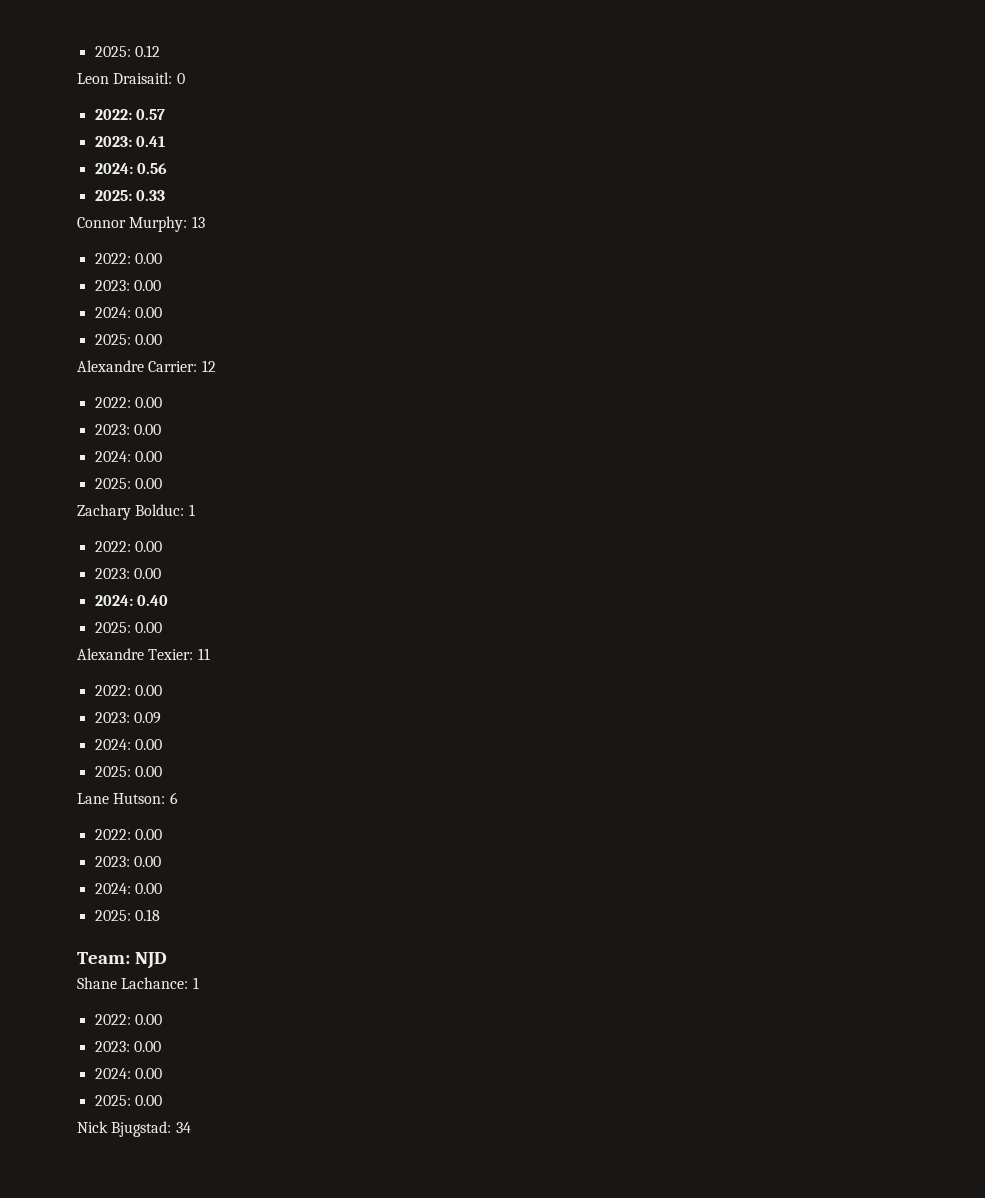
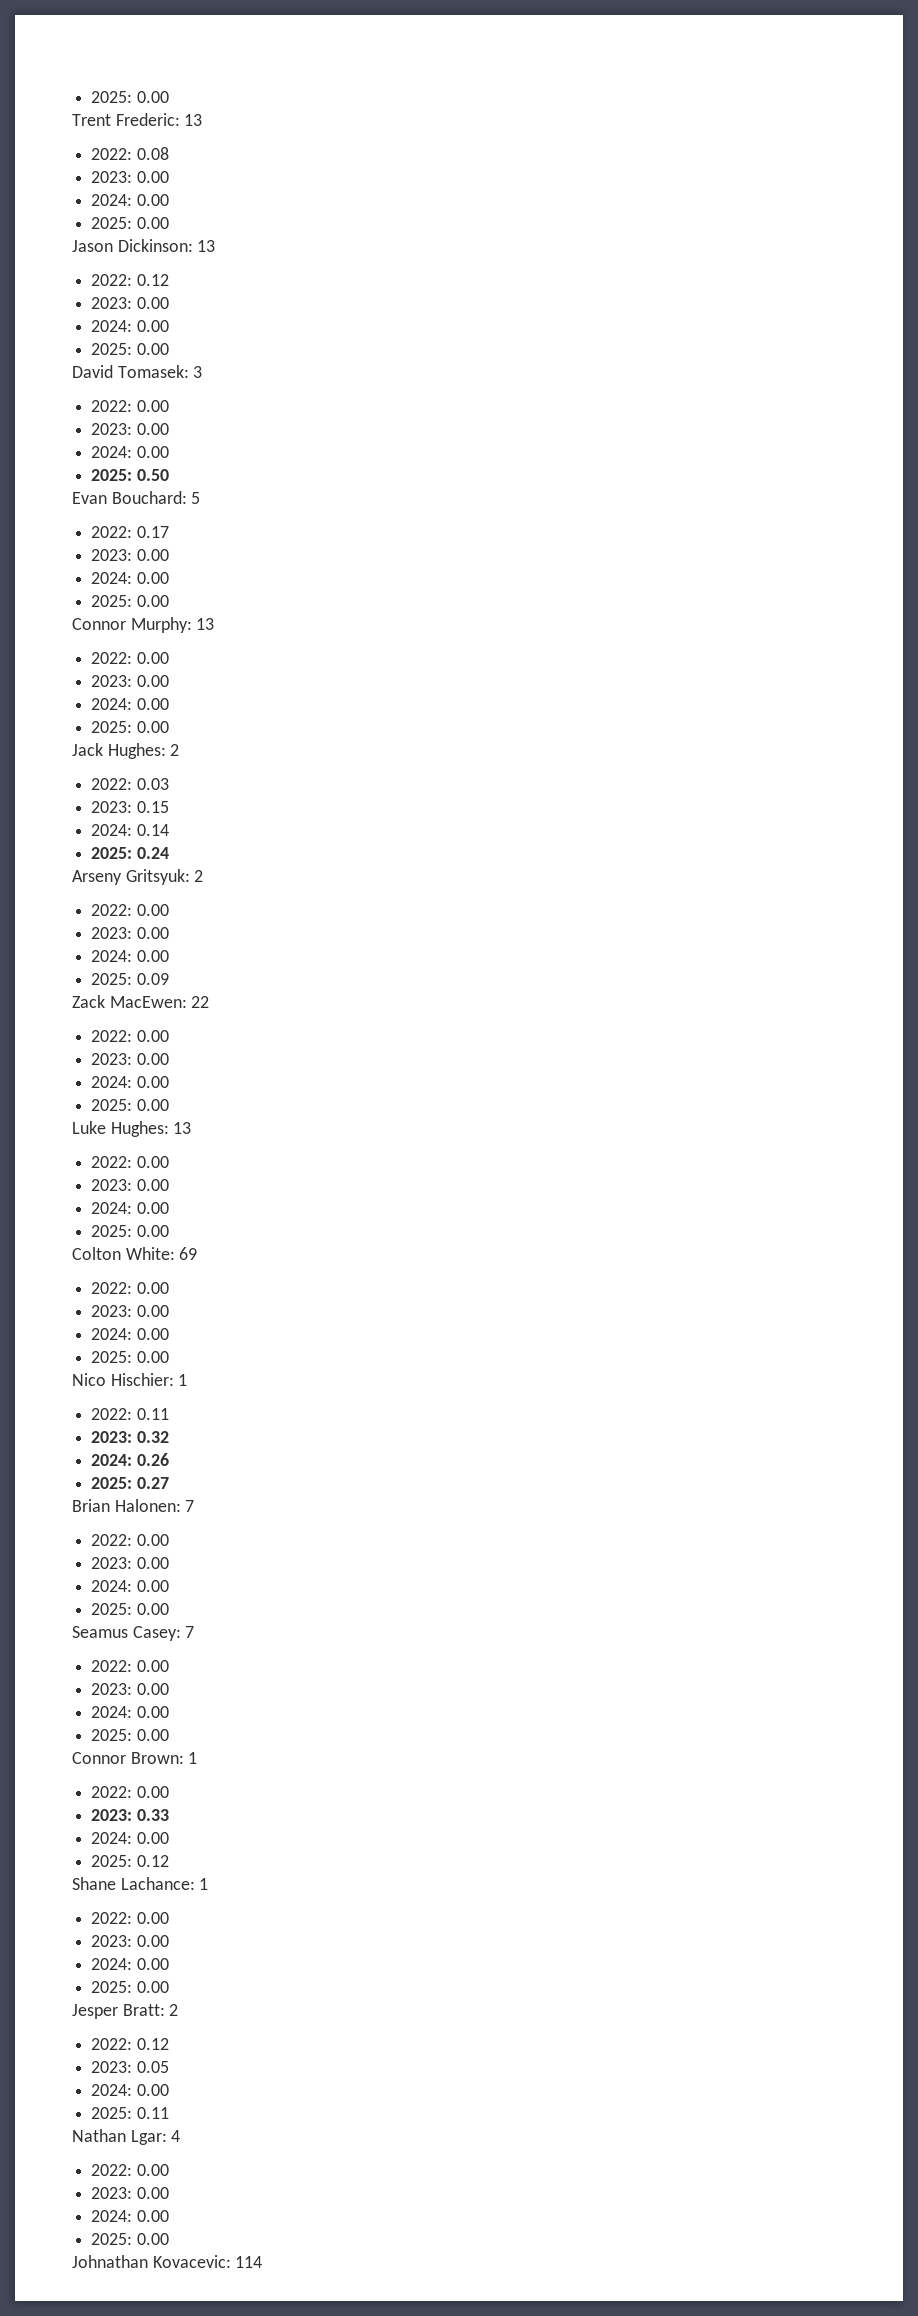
[94,45,160,57] [77,72,185,84] [94,109,165,120] [94,136,165,147] [94,163,167,174] [94,190,165,201] 2025: 0.12 // Leon Draisaitl: 0 // 2022: 0.57 // 2023: 0.41 // 2024: 0.56 // 2025: 0.33 -> [91,91,169,103] [72,113,203,126] [91,147,169,160] [91,171,169,183] [91,194,169,206] [91,217,169,229] [72,239,216,252] [91,274,169,286] [91,297,169,309] [91,320,169,332] [91,343,169,355] [72,365,203,378] [91,400,169,412] [91,423,169,435] [91,446,169,458] [91,469,169,481] [72,491,201,504] [91,526,169,538] [91,549,169,561] [91,572,169,584] [91,595,169,607] 2025: 0.00 // Trent Frederic: 13 // 2022: 0.08 // 2023: 0.00 // 2024: 0.00 // 2025: 0.00 // Jason Dickinson: 13 // 2022: 0.12 // 2023: 0.00 // 2024: 0.00 // 2025: 0.00 // David Tomasek: 3 // 2022: 0.00 // 2023: 0.00 // 2024: 0.00 // 2025: 0.50 // Evan Bouchard: 5 // 2022: 0.17 // 2023: 0.00 // 2024: 0.00 // 2025: 0.00
[77,360,216,372] [94,397,162,408] [94,424,161,435] [94,451,162,462] [94,478,162,489] [77,504,195,520] [94,541,162,552] [94,568,161,579] [94,595,168,606] [94,622,162,633] [77,648,210,660] [94,685,162,696] [94,712,161,724] [94,739,162,750] [94,766,162,777] [77,792,178,804] [94,829,162,840] [94,856,161,867] [94,883,162,894] [94,909,160,921] [77,952,167,969] Alexandre Carrier: 12 // 2022: 0.00 // 2023: 0.00 // 2024: 0.00 // 2025: 0.00 // Zachary Bolduc: 1 // 2022: 0.00 // 2023: 0.00 // 2024: 0.40 // 2025: 0.00 // Alexandre Texier: 11 // 2022: 0.00 // 2023: 0.09 // 2024: 0.00 // 2025: 0.00 // Lane Hutson: 6 // 2022: 0.00 // 2023: 0.00 // 2024: 0.00 // 2025: 0.18 // Team: NJD -> [72,743,180,759] [91,778,169,790] [91,801,169,813] [91,824,169,836] [91,847,169,859] [72,869,204,885] [91,904,169,916] [91,927,169,939] [91,950,169,962] [91,973,169,985] [72,995,210,1008] [91,1030,169,1042] [91,1053,169,1065] [91,1076,169,1088] [91,1099,169,1111] [72,1121,192,1137] [91,1156,169,1168] [91,1179,169,1191] [91,1202,169,1214] [91,1225,169,1237] [72,1247,198,1260] [91,1282,169,1294] [91,1305,169,1317] [91,1328,169,1340] [91,1351,169,1363] [72,1373,188,1386] [91,1408,169,1420] [91,1431,169,1443] [91,1453,169,1466] [91,1477,169,1489] [72,1499,195,1512] [91,1534,169,1546] [91,1557,169,1569] [91,1580,169,1592] [91,1603,169,1615] [72,1626,195,1641] [91,1660,169,1672] [91,1683,169,1695] [91,1706,169,1718] [91,1729,169,1741] [72,1752,198,1764] [91,1786,169,1798] [91,1809,169,1821] [91,1832,169,1844] [91,1855,169,1867] Jack Hughes: 2 // 2022: 0.03 // 2023: 0.15 // 2024: 0.14 // 2025: 0.24 // Arseny Gritsyuk: 2 // 2022: 0.00 // 2023: 0.00 // 2024: 0.00 // 2025: 0.09 // Zack MacEwen: 22 // 2022: 0.00 // 2023: 0.00 // 2024: 0.00 // 2025: 0.00 // Luke Hughes: 13 // 2022: 0.00 // 2023: 0.00 // 2024: 0.00 // 2025: 0.00 // Colton White: 69 // 2022: 0.00 // 2023: 0.00 // 2024: 0.00 // 2025: 0.00 // Nico Hischier: 1 // 2022: 0.11 // 2023: 0.32 // 2024: 0.26 // 2025: 0.27 // Brian Halonen: 7 // 2022: 0.00 // 2023: 0.00 // 2024: 0.00 // 2025: 0.00 // Seamus Casey: 7 // 2022: 0.00 // 2023: 0.00 // 2024: 0.00 // 2025: 0.00 // Connor Brown: 1 // 2022: 0.00 // 2023: 0.33 // 2024: 0.00 // 2025: 0.12
[77,1121,191,1137] Nick Bjugstad: 34 -> [72,2004,179,2019] [91,2038,169,2050] [91,2061,169,2073] [91,2084,169,2096] [91,2107,169,2119] [72,2129,181,2145] [91,2164,169,2176] [91,2187,169,2199] [91,2210,169,2222] [91,2233,169,2245] [72,2255,263,2268] Jesper Bratt: 2 // 2022: 0.12 // 2023: 0.05 // 2024: 0.00 // 2025: 0.11 // Nathan Lgar: 4 // 2022: 0.00 // 2023: 0.00 // 2024: 0.00 // 2025: 0.00 // Johnathan Kovacevic: 114

